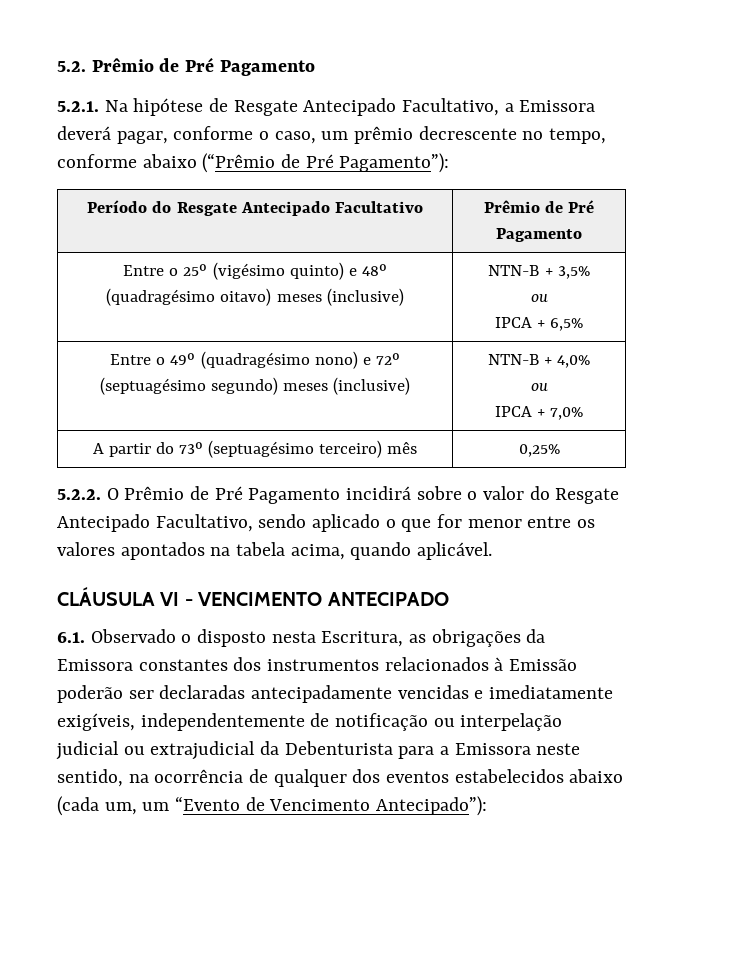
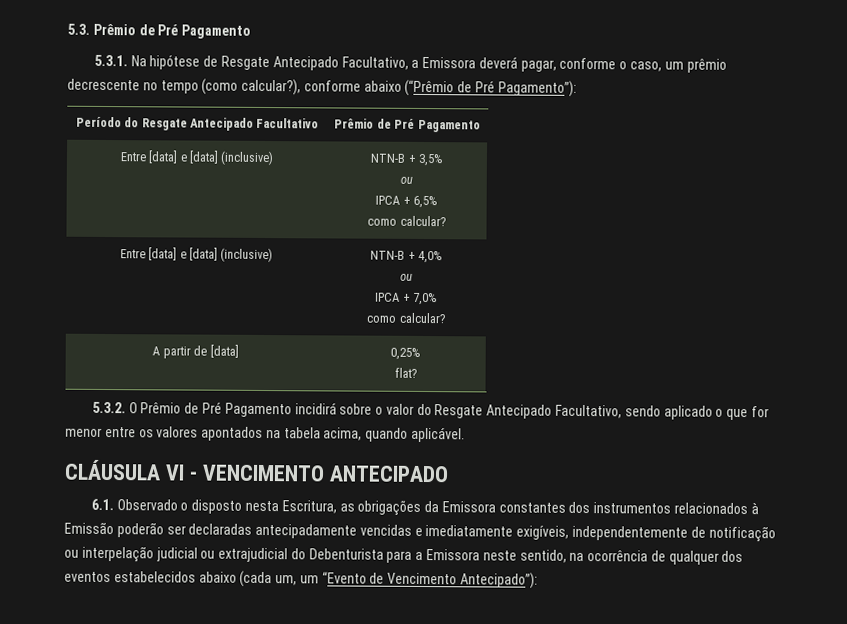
[57,57,315,76] [57,101,99,112] 5.2. Prêmio de Pré Pagamento // 5.2.1. -> [67,23,252,39] [93,54,128,67] 5.3. Prêmio de Pré Pagamento // 5.3.1.
[549,128,607,144] tempo, -> [160,78,302,96] tempo (como calcular?),
[169,262,387,280] [106,288,322,306] o 25º (vigésimo quinto) e 48º (quadragésimo oitavo) meses -> [148,150,219,164] [data] e [data]
[110,351,400,369] [99,377,329,395] // Entre o 49º (quadragésimo nono) e 72º (septuagésimo segundo) meses -> [367,215,446,227] [119,247,218,261] // como calcular? // Entre [data] e [data]
(584, 413) none -> [366,312,445,324] // como calcular?
[155,440,418,458] do 73º (septuagésimo terceiro) mês -> [193,344,239,358] de [data]
[57,489,101,500] // 5.2.2. -> [394,367,417,378] [91,401,126,414] // flat? // 5.3.2.
[260,741,280,755] da -> [290,548,306,560] do

